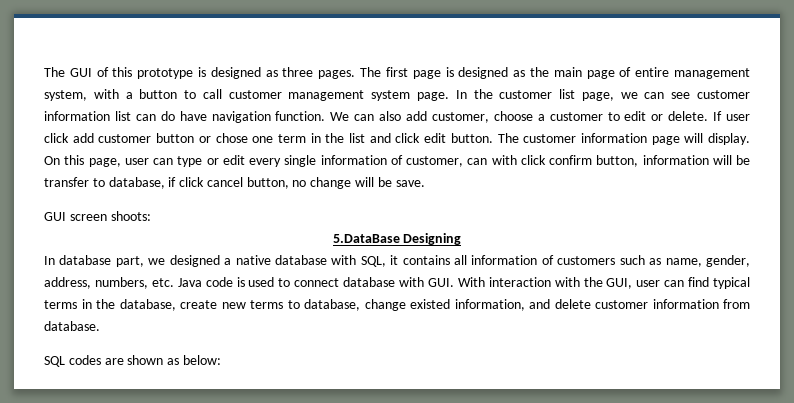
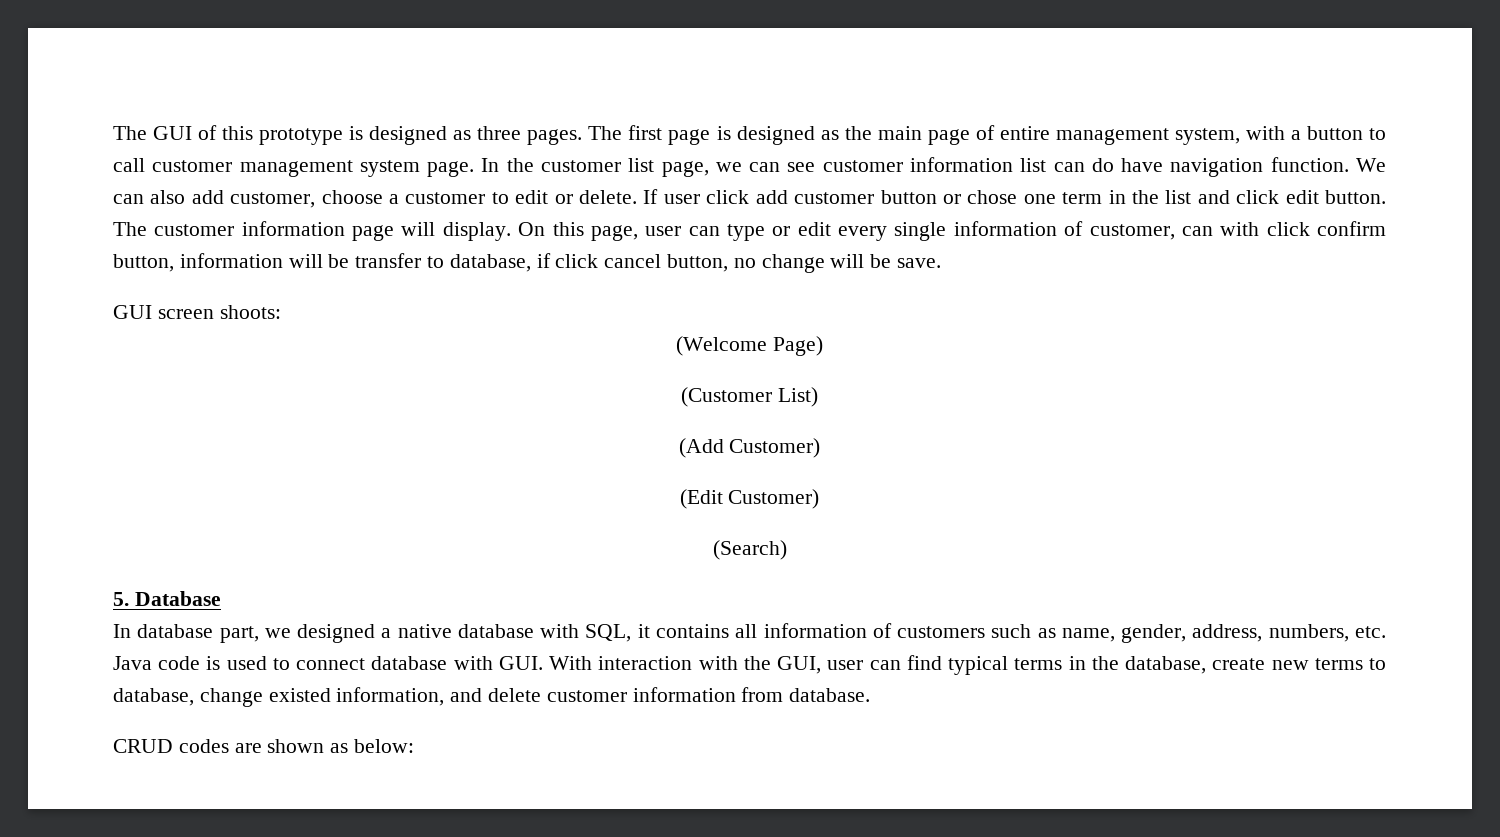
[332,233,462,245] 5.DataBase Designing -> [676,336,823,356] [681,387,818,407] [678,438,821,458] [679,489,820,509] [712,540,787,560] [113,591,221,606] (Welcome Page) // (Customer List) // (Add Customer) // (Edit Customer) // (Search) // 5. Database
[44,356,65,367] SQL -> [113,739,173,753] CRUD

